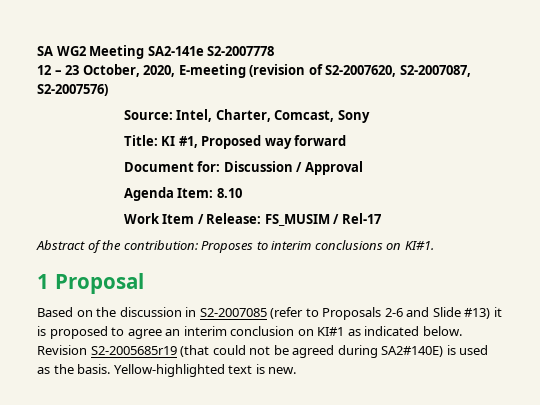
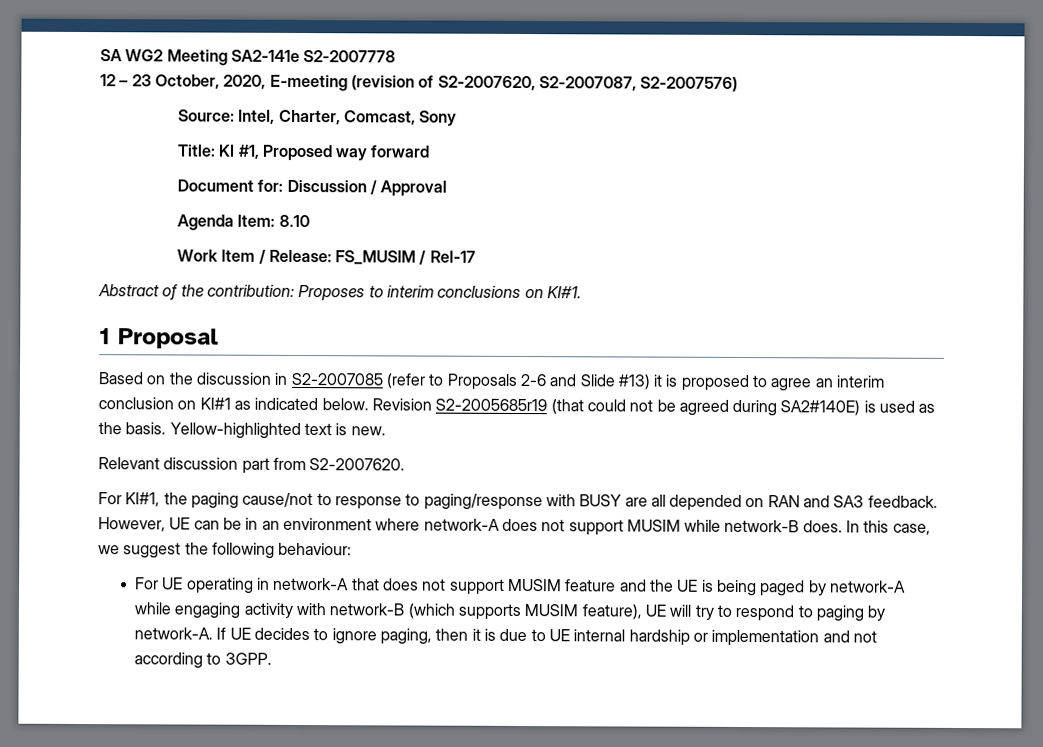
(297, 370) none -> [98,457,406,474] [98,492,938,512] [98,517,931,536] [98,542,353,559] [135,577,906,597] [134,602,886,622] [134,627,877,647] [134,652,272,669] // Relevant discussion part from S2-2007620. // For KI#1, the paging cause/not to response to paging/response with BUSY are all depended on RAN and SA3 feedback. However, UE can be in an environment where network-A does not support MUSIM while network-B does. In this case, we suggest the following behaviour: // For UE operating in network-A that does not support MUSIM feature and the UE is being paged by network-A while engaging activity with network-B (which supports MUSIM feature), UE will try to respond to paging by network-A. If UE decides to ignore paging, then it is due to UE internal hardship or implementation and not according to 3GPP.

